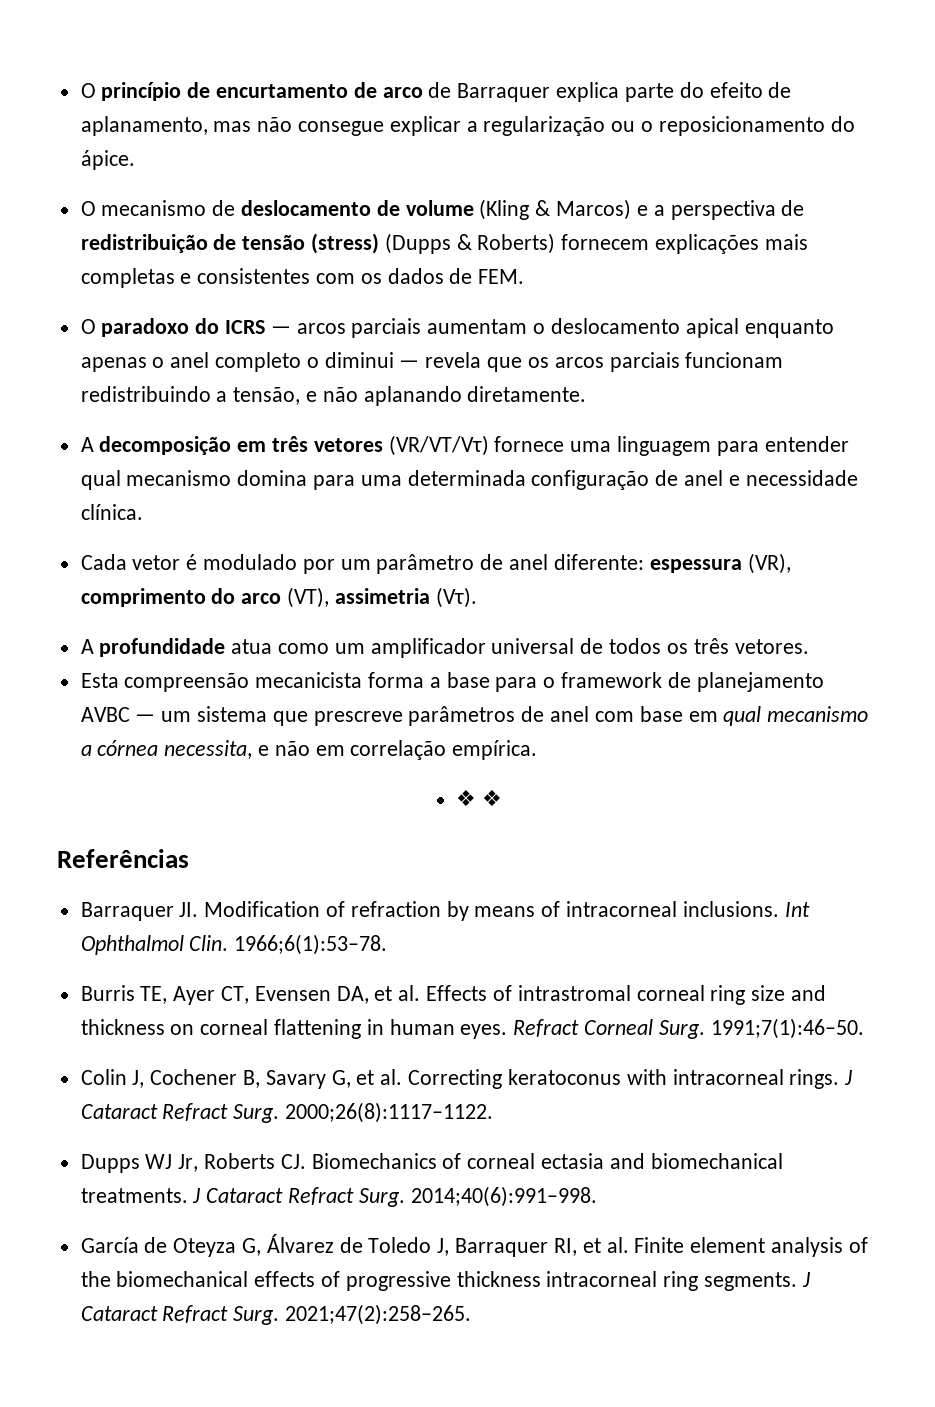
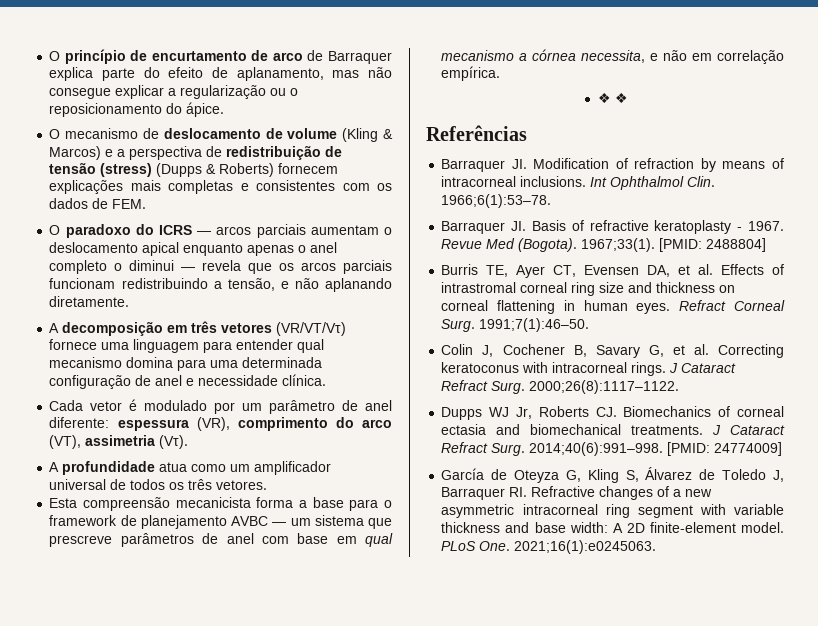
(388, 944) none -> [441,220,784,234] [441,238,767,252] // Barraquer JI. Basis of refractive keratoplasty - 1967. Revue Med (Bogota). 1967;33(1). [PMID: 2488804]
(597, 1196) none -> [667,442,783,456] [PMID: 24774009]
(262, 1247) none -> [587,469,639,483] Kling S,
[553,1237,868,1257] [80,1271,810,1291] [80,1304,472,1325] RI, et al. Finite element analysis of the biomechanical effects of progressive thickness intracorneal ring segments. J Cataract Refract Surg. 2021;47(2):258–265. -> [509,486,713,500] [441,504,784,518] [441,522,784,533] [441,540,657,554] RI. Refractive changes of a new asymmetric intracorneal ring segment with variable thickness and base width: A 2D finite-element model. PLoS One. 2021;16(1):e0245063.

